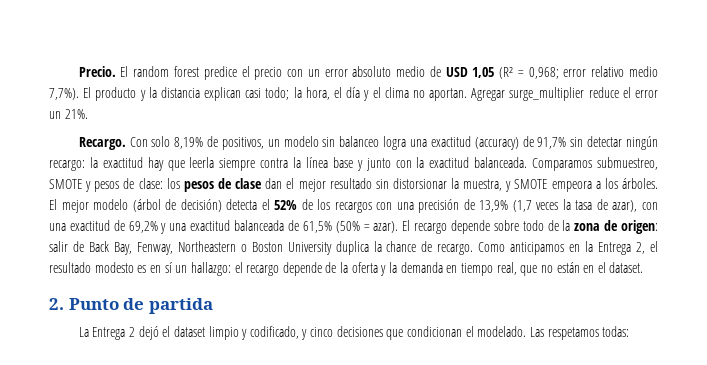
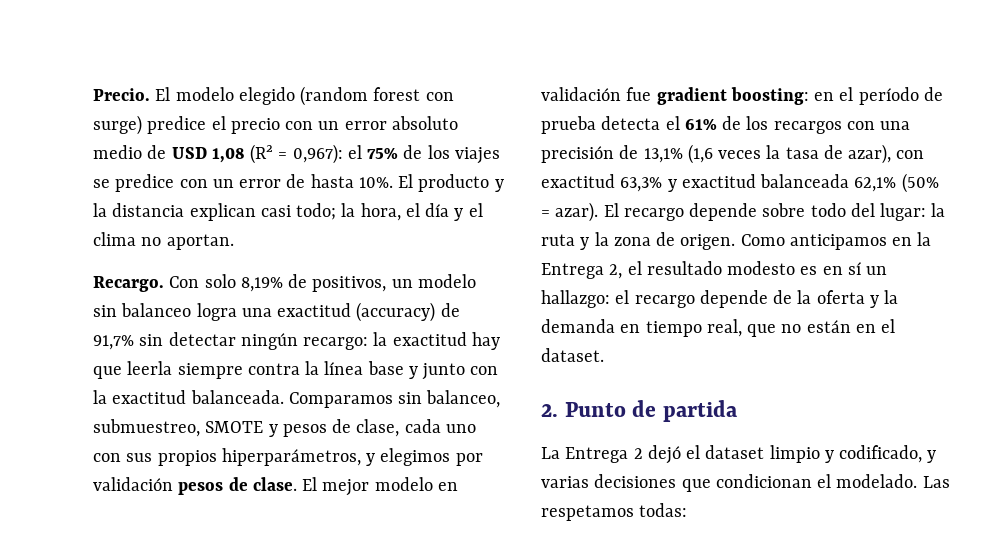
[133,66,199,77] random forest -> [175,86,454,106] [93,115,142,135] modelo elegido (random forest con surge)
[472,67,495,78] 1,05 -> [211,148,245,163] 1,08
[528,66,658,79] [49,88,79,100] 0,968; error relativo medio 7,7%). -> [292,144,500,164] [93,174,393,192] 0,967): el 75% de los viajes se predice con un error de hasta 10%.
[471,87,658,101] [49,109,88,119] Agregar surge_multiplier reduce el error un 21%. -> (234, 242) none
(593, 164) none -> [398,390,501,408] sin balanceo,
[138,178,658,192] [49,199,222,213] clase: los pesos de clase dan el mejor resultado sin distorsionar la muestra, y SMOTE empeora a los árboles. El mejor modelo (árbol de decisión) -> [356,419,476,437] [93,448,483,466] [93,477,458,496] [541,87,943,105] [541,116,596,134] clase, cada uno con sus propios hiperparámetros, y elegimos por validación pesos de clase. El mejor modelo en validación fue gradient boosting: en el período de prueba
[274,200,298,210] 52% -> [684,119,717,130] 61%
[479,200,532,212] 13,9% (1,7 -> [643,144,713,164] 13,1% (1,6
[49,220,332,234] una exactitud de 69,2% y una exactitud balanceada de 61,5% -> [541,174,897,192] exactitud 63,3% y exactitud balanceada 62,1%
[547,220,659,234] [49,241,474,255] de la zona de origen: salir de Back Bay, Fenway, Northeastern o Boston University duplica la chance de recargo. -> [850,203,946,221] [541,232,736,250] del lugar: la ruta y la zona de origen.
[310,327,334,337] cinco -> [541,476,589,488] varias

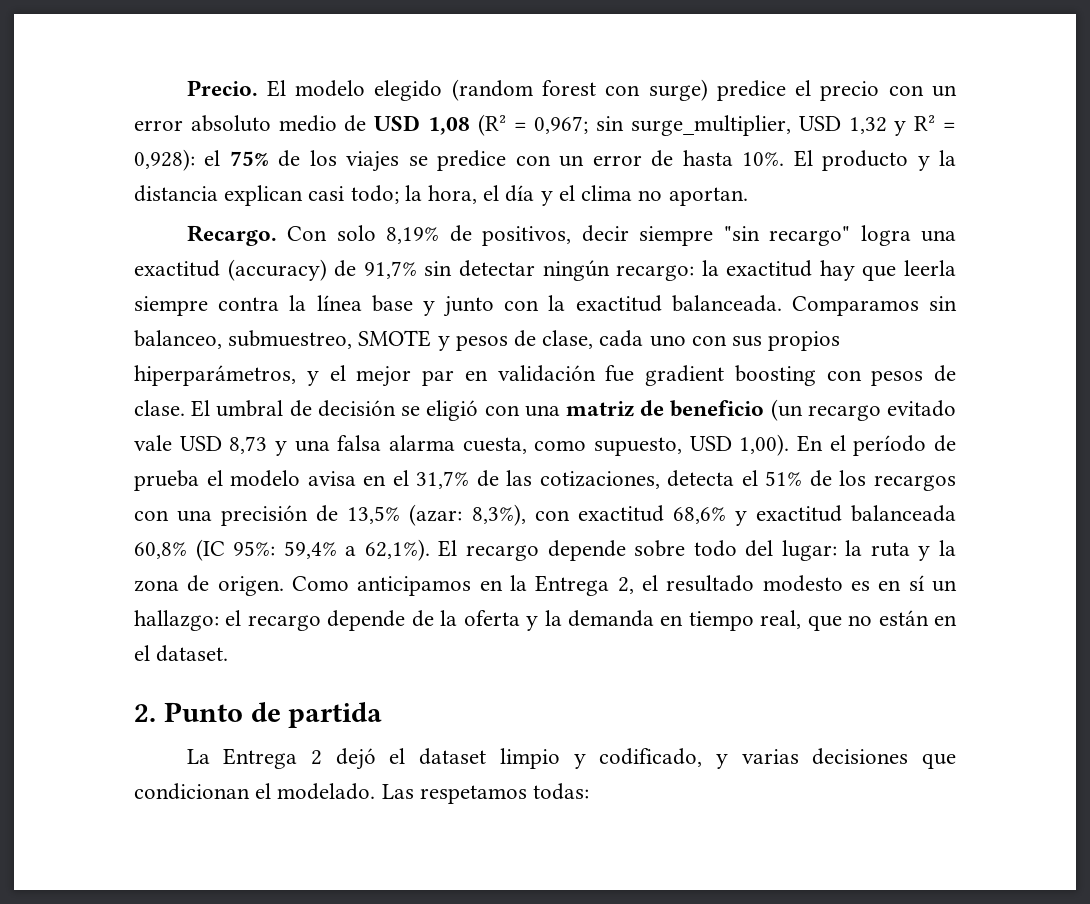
[292,144,343,164] 0,967): -> [534,115,956,136] [134,149,195,171] 0,967; sin surge_multiplier, USD 1,32 y R² = 0,928):
[391,274,476,288] [93,303,192,317] un modelo sin balanceo -> [581,225,851,246] decir siempre "sin recargo"
[380,448,483,466] [93,477,458,496] [541,87,943,105] [541,116,596,134] elegimos por validación pesos de clase. El mejor modelo en validación fue gradient boosting: en el período de prueba -> [329,365,956,387] [134,399,956,421] [134,434,956,456] [134,470,660,491] el mejor par en validación fue gradient boosting con pesos de clase. El umbral de decisión se eligió con una matriz de beneficio (un recargo evitado vale USD 8,73 y una falsa alarma cuesta, como supuesto, USD 1,00). En el período de prueba el modelo avisa en el 31,7% de las cotizaciones,
[684,119,717,130] 61% -> [765,471,803,486] 51%
[643,144,892,164] 13,1% (1,6 veces la tasa de azar), -> [347,504,526,526] 13,5% (azar: 8,3%),
[620,177,663,192] 63,3% -> [672,507,726,524] 68,6%
[854,173,939,193] [541,202,599,222] 62,1% (50% = azar). -> [134,539,430,561] 60,8% (IC 95%: 59,4% a 62,1%).

